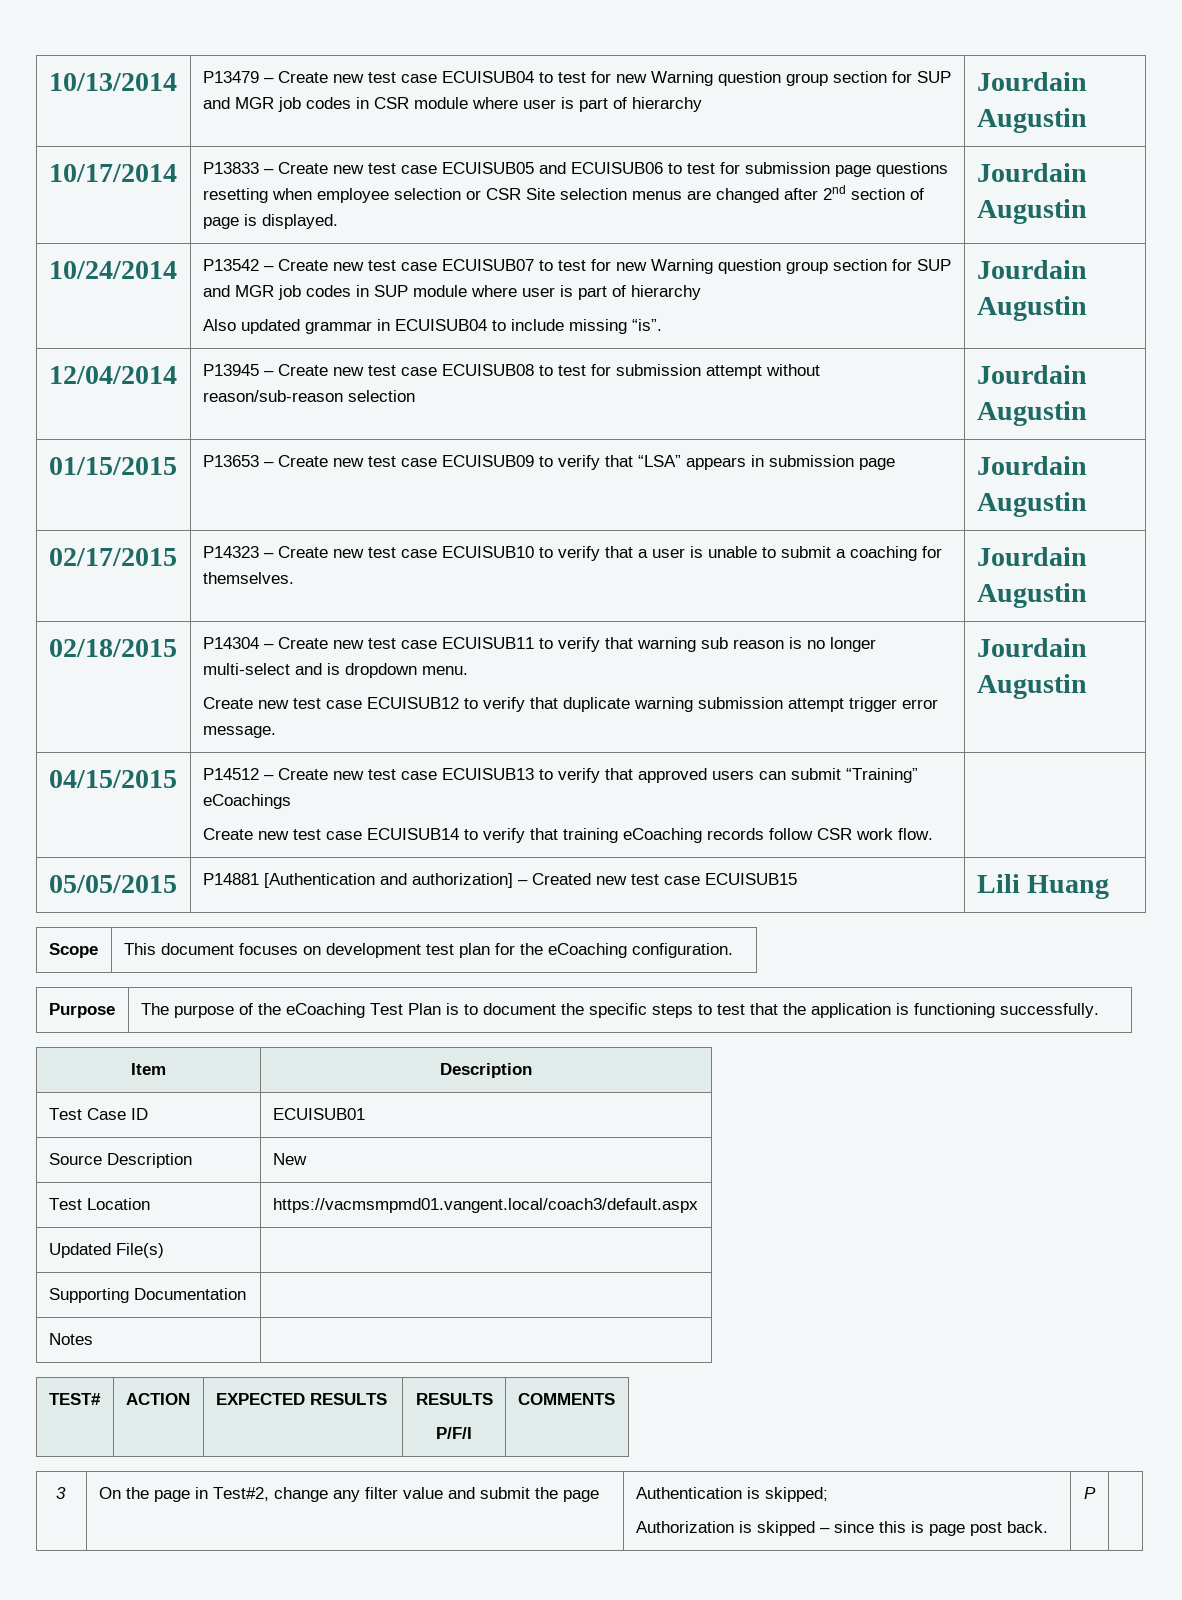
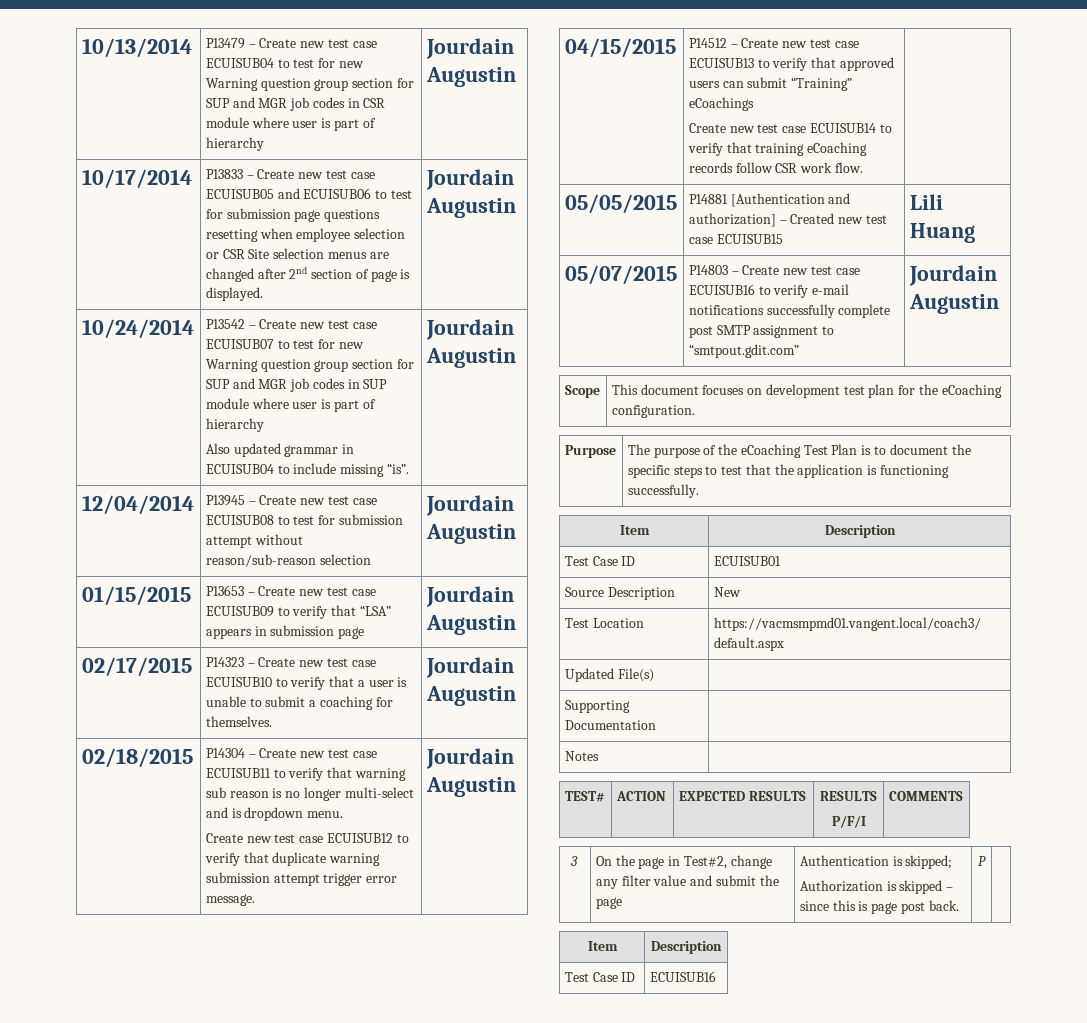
(1110, 887) none -> [564,265,677,285] [688,265,860,275] [688,284,850,298] [688,304,891,318] [688,325,835,338] [688,344,799,358] [908,265,997,286] [908,294,999,314] // 05/07/2015 | P14803 – Create new test case ECUISUB16 to verify e-mail notifications successfully complete post SMTP assignment to “smtpout.gdit.com” | Jourdain Augustin
(1096, 1493) none -> [587,941,618,951] [651,941,722,954] [564,972,636,982] [649,971,716,982] // Item | Description // Test Case ID | ECUISUB16

